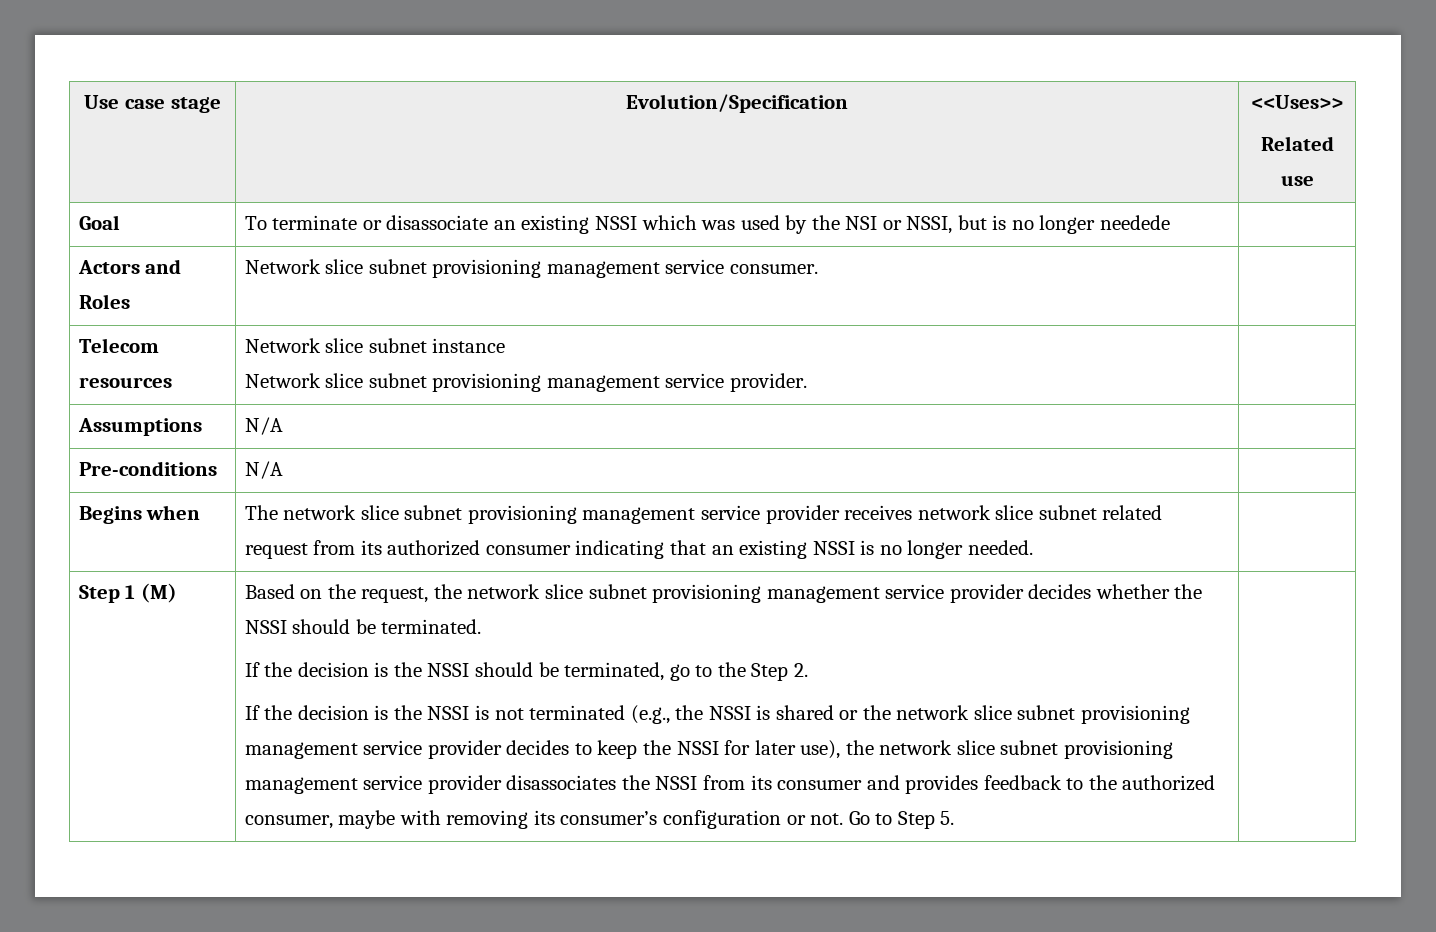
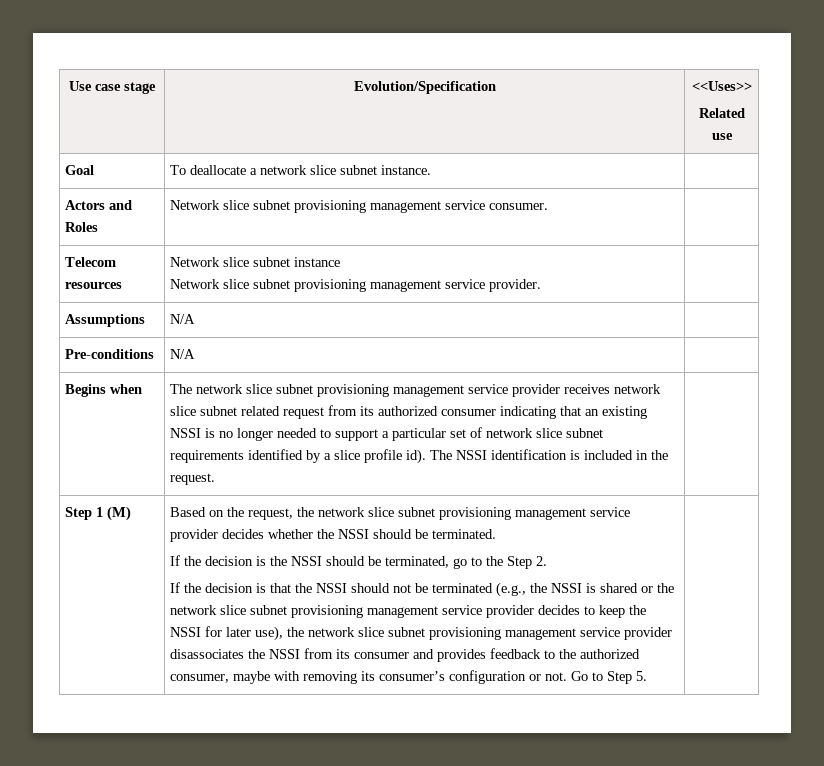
[272,215,1170,234] terminate or disassociate an existing NSSI which was used by the NSI or NSSI, but is no longer needede -> [190,165,432,175] deallocate a network slice subnet instance.
[967,540,1033,555] needed. -> [277,427,604,441] [170,449,669,464] [170,473,216,485] needed to support a particular set of network slice subnet requirements identified by a slice profile id). The NSSI identification is included in the request.
[393,705,524,720] the NSSI is not -> [270,583,429,593] that the NSSI should not be

